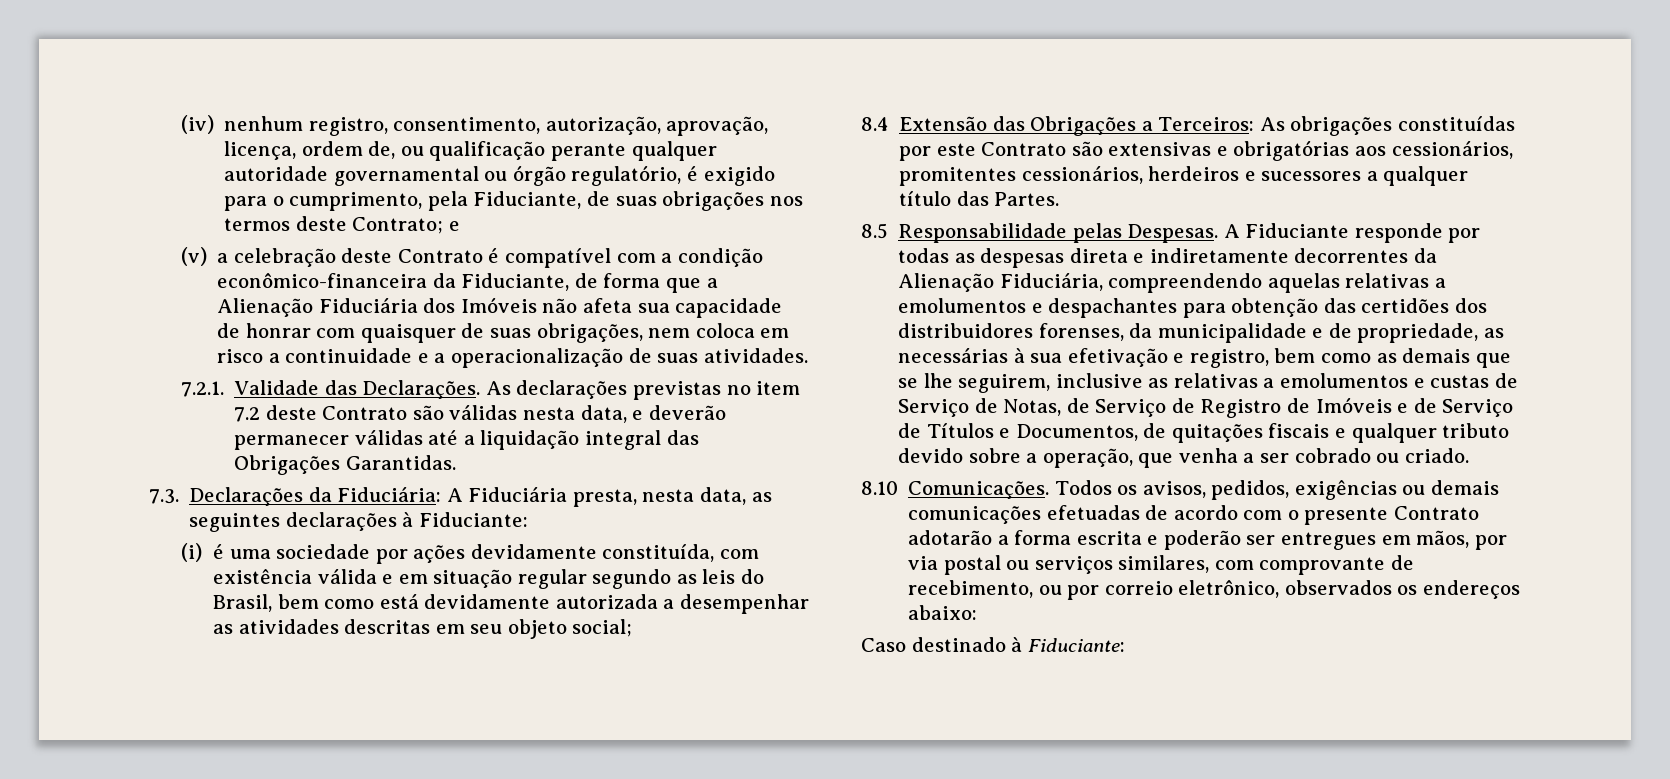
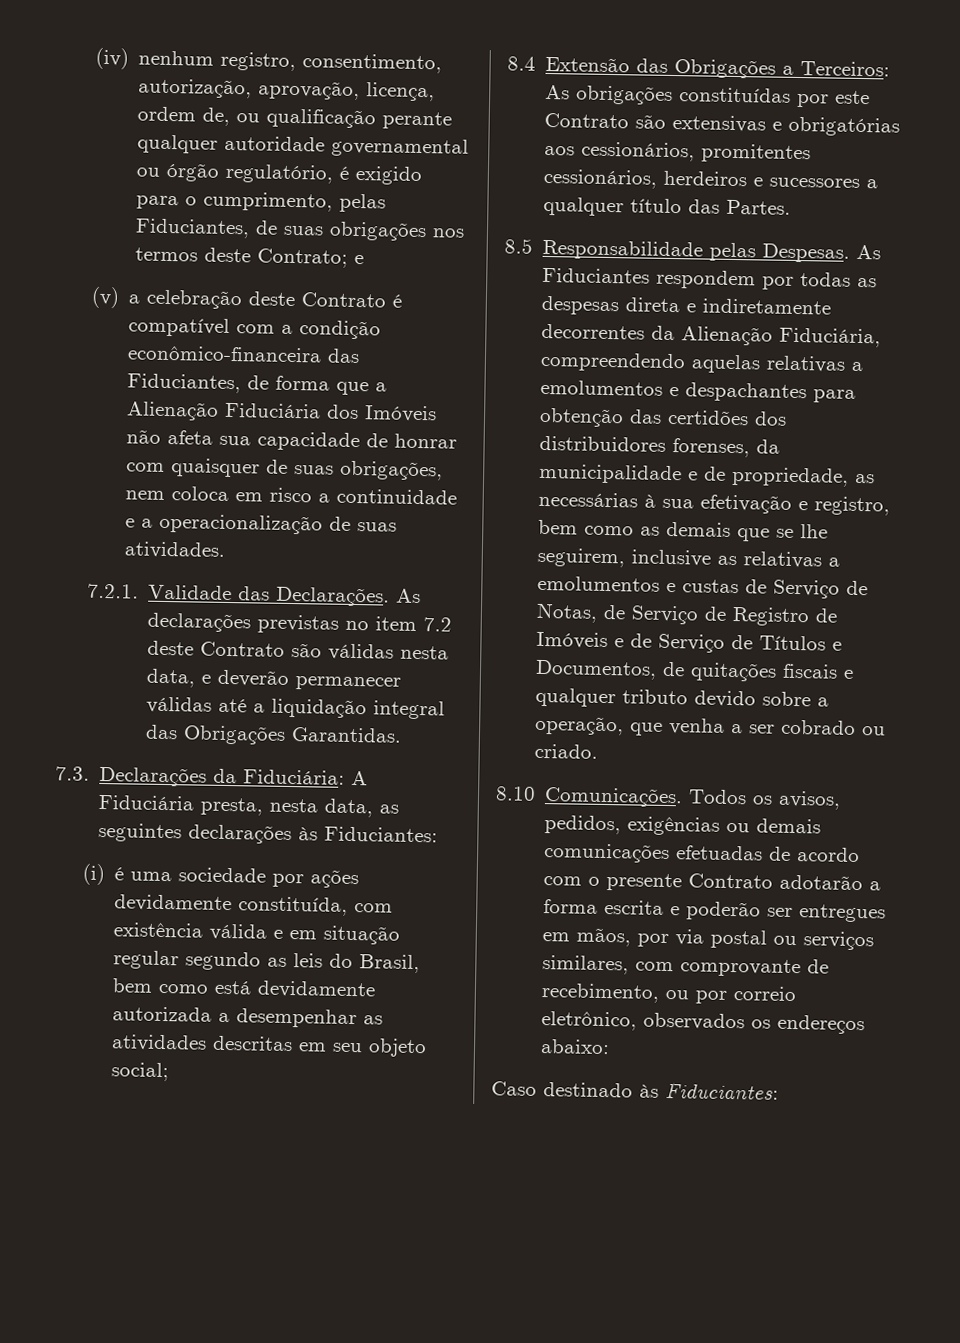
[427,191,582,211] pela Fiduciante, -> [339,193,387,213] [135,218,251,239] pelas Fiduciantes,
[432,273,570,291] da Fiduciante, -> [327,348,361,364] [127,373,242,394] das Fiduciantes,
[402,512,528,527] à Fiduciante: -> [298,826,439,843] às Fiduciantes:
[1223,223,1443,243] A Fiduciante responde -> [856,244,882,260] [542,267,757,290] As Fiduciantes respondem
[1011,637,1125,652] à Fiduciante: -> [639,1081,779,1100] às Fiduciantes:

